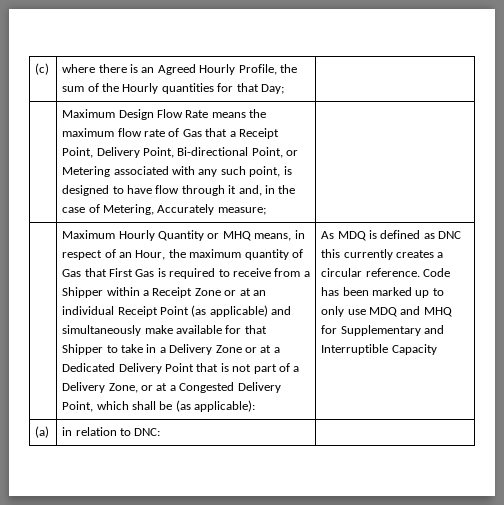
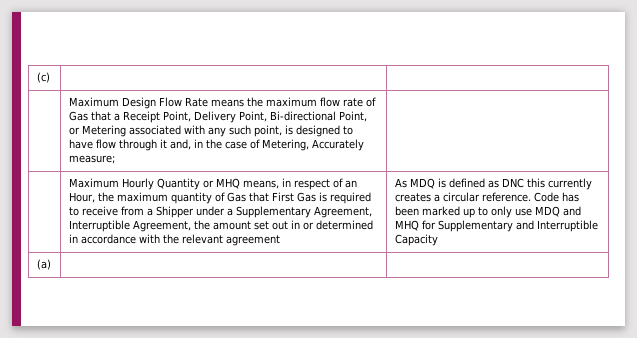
[62,64,297,75] [62,83,284,94] where there is an Agreed Hourly Profile, the sum of the Hourly quantities for that Day; -> (50, 77) none
[106,287,266,298] [62,305,292,317] [62,325,267,336] [62,344,280,355] [62,363,300,374] [62,382,281,393] [62,400,256,412] within a Receipt Zone or at an individual Receipt Point (as applicable) and simultaneously make available for that Shipper to take in a Delivery Zone or at a Dedicated Delivery Point that is not part of a Delivery Zone, or at a Congested Delivery Point, which shall be (as applicable): -> [195,206,372,218] [68,220,373,232] [68,234,280,246] under a Supplementary Agreement, Interruptible Agreement, the amount set out in or determined in accordance with the relevant agreement
[62,427,161,436] in relation to DNC: -> (51, 264) none

